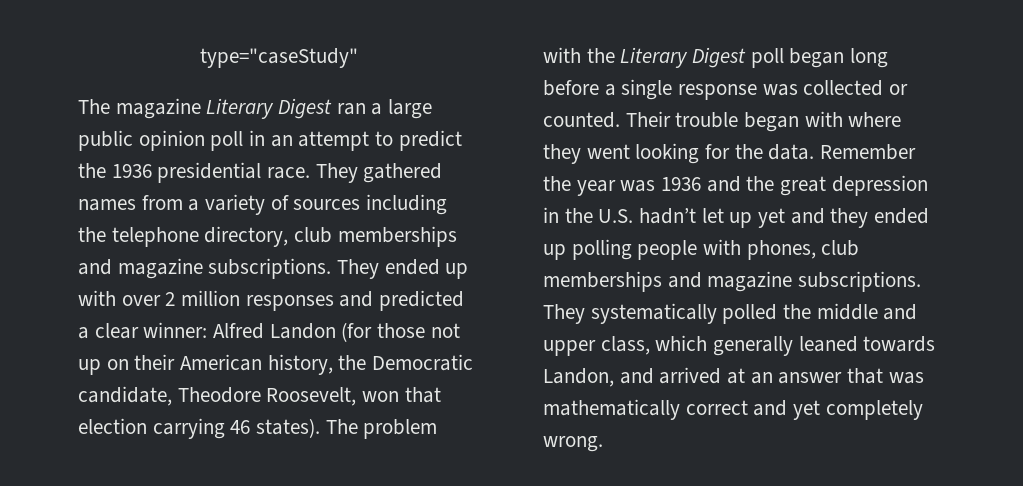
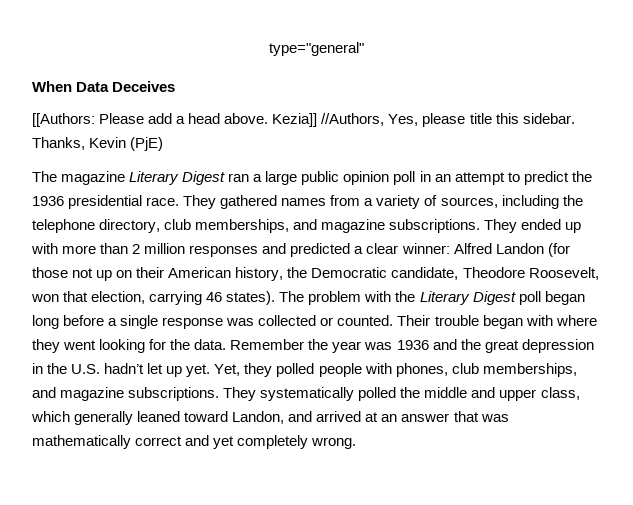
[200,48,358,68] type="caseStudy" -> [269,42,364,56] [32,81,176,92] [32,113,575,127] [32,137,164,151] type="general" // When Data Deceives // [[Authors: Please add a head above. Kezia]] //Authors, Yes, please title this sidebar. Thanks, Kevin (PjE)
[293,199,361,210] sources -> [440,197,498,208] sources,
[337,226,457,247] memberships -> [195,219,290,233] memberships,
[121,295,161,306] over -> [62,243,129,254] more than
[78,418,147,434] election -> [91,291,146,304] election,
[758,208,930,228] [543,239,632,260] yet and they ended up polling -> [186,363,315,377] yet. Yet, they polled
[543,271,662,292] memberships -> [482,363,577,377] memberships,
[863,336,936,352] towards -> [184,411,229,422] toward

